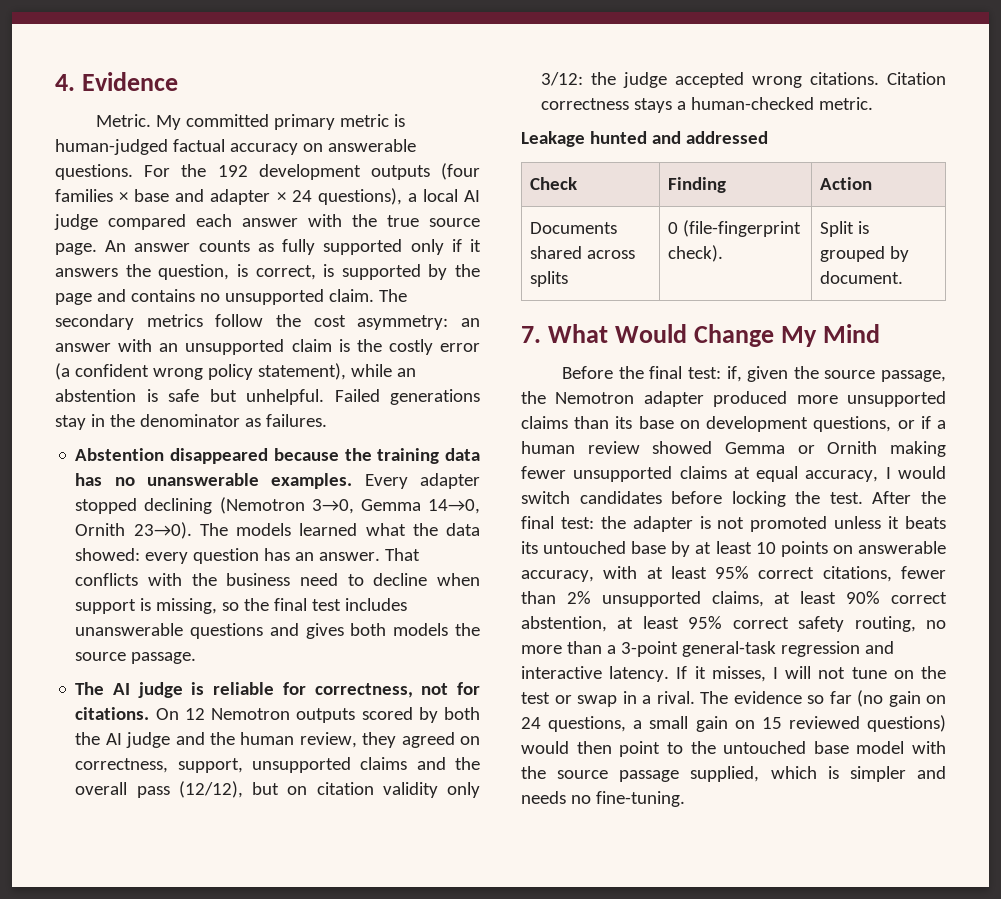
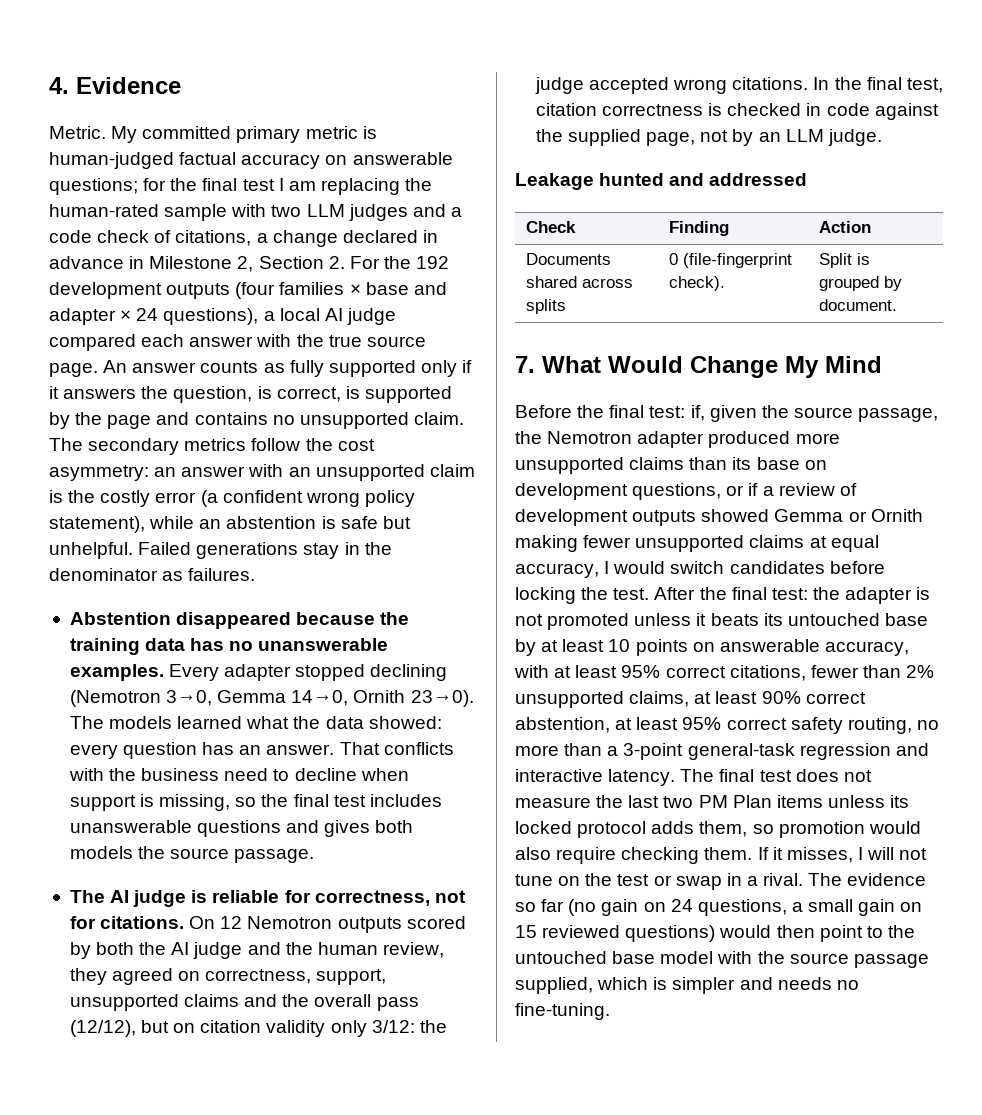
[55,164,133,180] questions. -> [49,178,433,195] [49,204,462,221] [49,230,438,247] [49,256,345,272] questions; for the final test I am replacing the human-rated sample with two LLM judges and a code check of citations, a change declared in advance in Milestone 2, Section 2.
[887,72,946,85] [541,97,874,113] Citation correctness stays a human-checked metric. -> [813,77,943,93] [535,103,939,120] [535,129,882,146] In the final test, citation correctness is checked in code against the supplied page, not by an LLM judge.
[521,441,640,454] human review -> [778,483,857,496] [515,509,697,526] review of development outputs
(670, 674) none -> [680,769,872,782] [515,795,910,808] [515,821,921,838] [515,847,753,864] The final test does not measure the last two PM Plan items unless its locked protocol adds them, so promotion would also require checking them.

